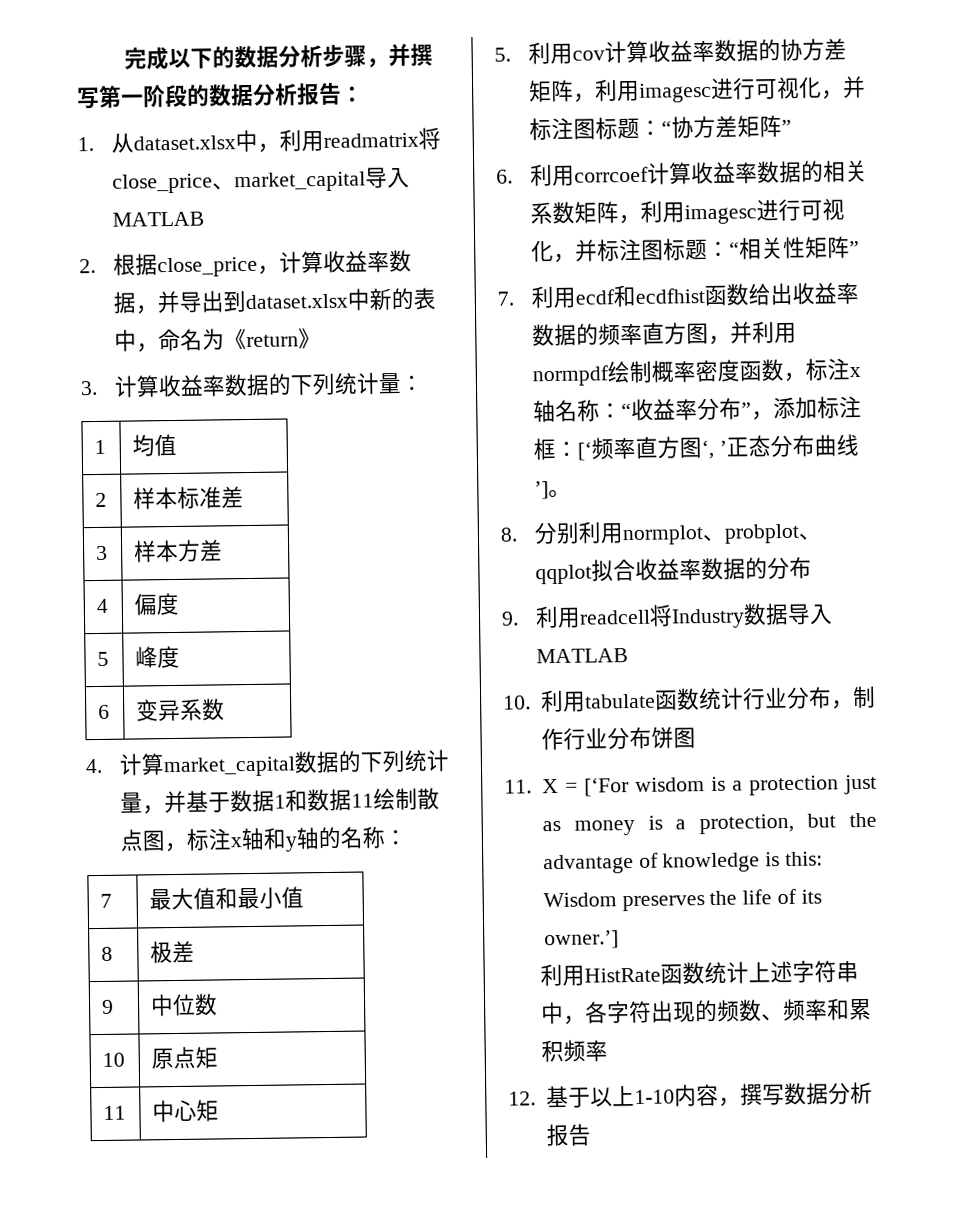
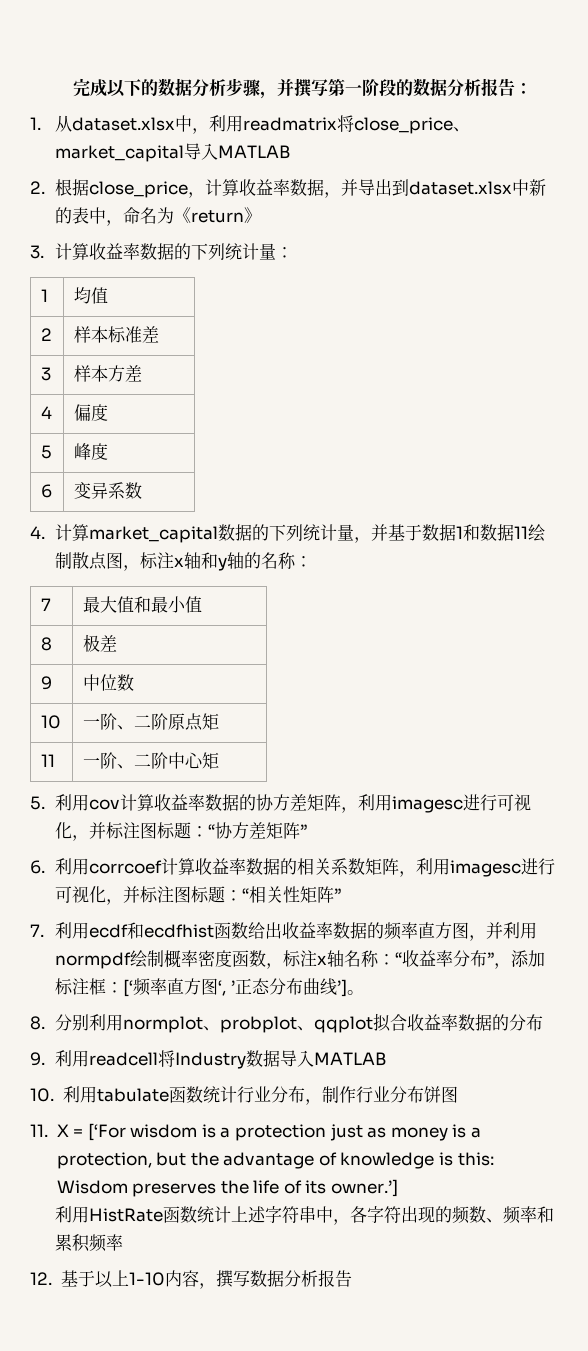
(126, 1059) none -> [82,713,168,730] 一阶、二阶
(127, 1112) none -> [82,752,168,769] 一阶、二阶

